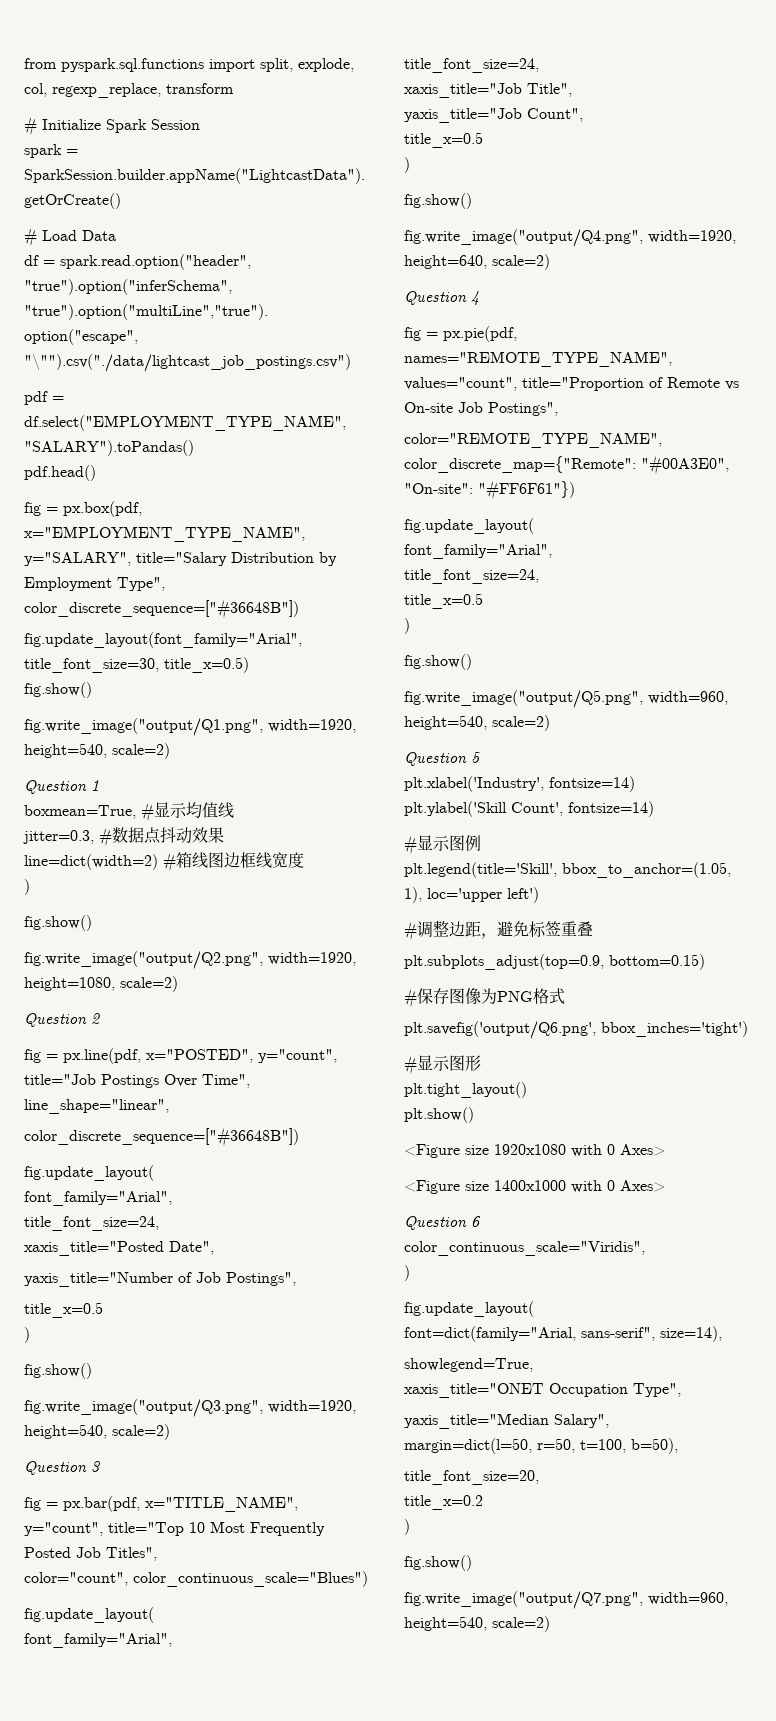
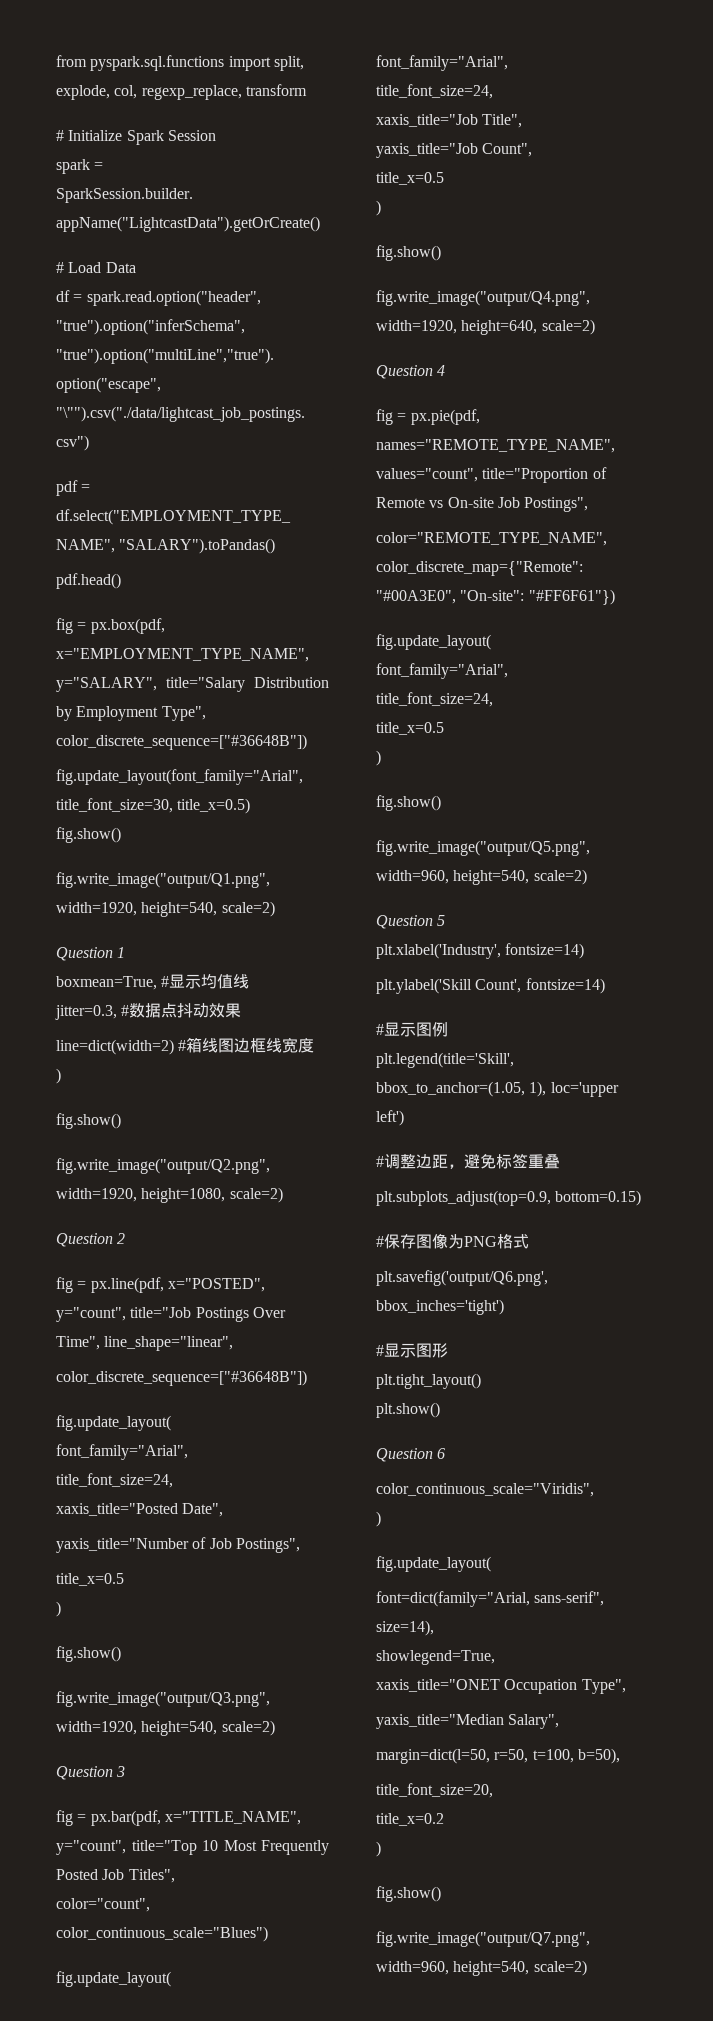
[404,1144,665,1158] [404,1180,665,1194] // <Figure size 1920x1080 with 0 Axes> // <Figure size 1400x1000 with 0 Axes> -> (440, 1410) none

